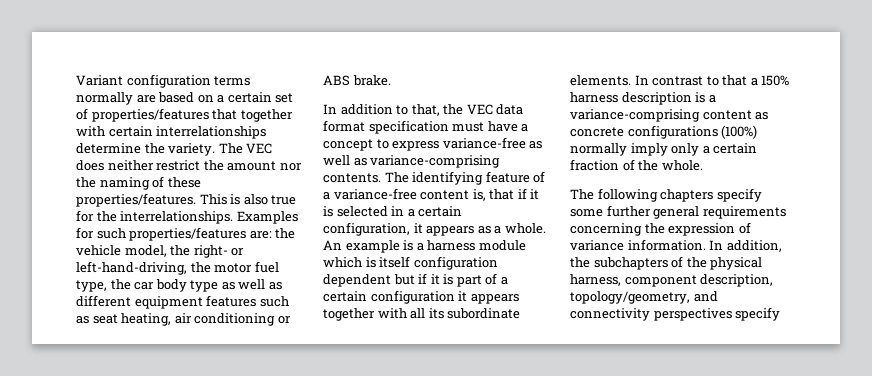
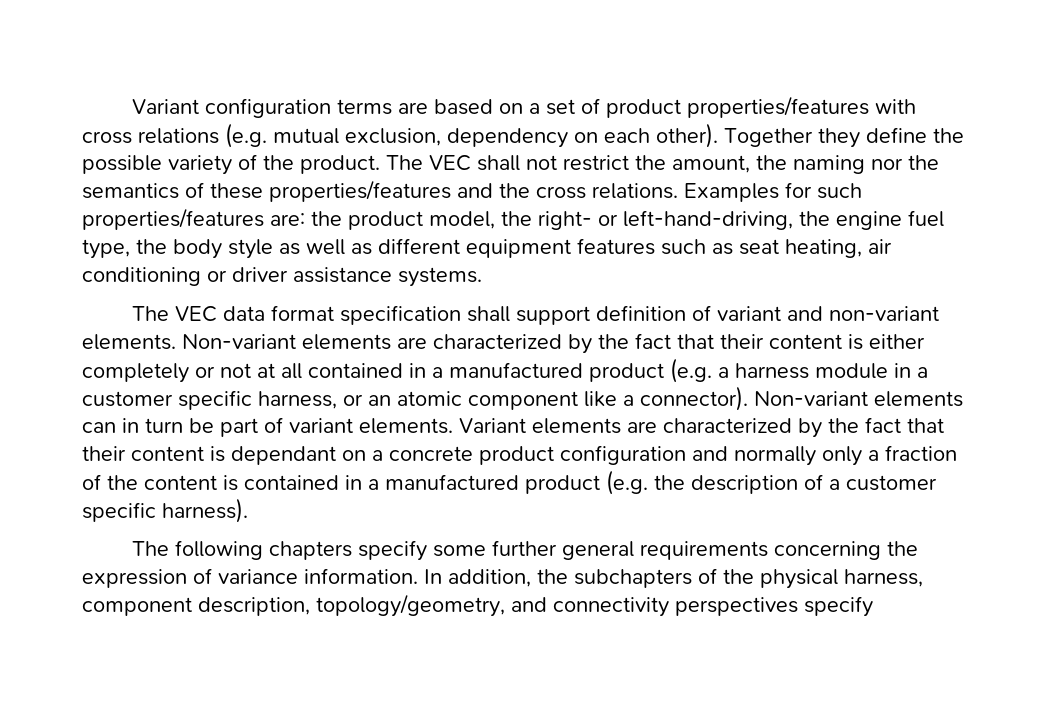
[76,92,133,105] normally -> (392, 107) none
[227,92,272,103] certain -> (540, 108) none
[91,108,293,122] [76,126,267,139] [76,143,273,156] [76,160,277,171] properties/features that together with certain interrelationships determine the variety. The VEC does neither restrict the amount -> [605,96,916,118] [82,123,964,148] [82,154,865,175] product properties/features with cross relations (e.g. mutual exclusion, dependency on each other). Together they define the possible variety of the product. The VEC shall not restrict the amount, the naming
[99,177,150,190] naming -> [82,183,179,199] semantics
[76,193,297,207] [76,210,234,224] properties/features. This is also true for the interrelationships. -> [269,180,678,202] properties/features and the cross relations.
[76,245,121,256] vehicle -> [348,211,423,230] product
[214,263,253,273] motor -> [836,211,902,230] engine
[134,279,219,292] car body type -> [173,239,273,259] body style
[323,75,391,86] [323,104,524,116] [323,120,529,134] [323,137,543,151] [323,155,501,168] [323,171,546,185] [323,188,540,201] [323,206,463,217] [323,222,546,236] [323,240,526,253] [323,256,498,270] [323,273,508,287] [323,290,519,304] [323,308,521,321] [570,75,790,86] [570,92,716,105] [570,109,769,122] [570,125,758,139] [570,143,668,156] ABS brake. // In addition to that, the VEC data format specification must have a concept to express variance-free as well as variance-comprising contents. The identifying feature of a variance-free content is, that if it is selected in a certain configuration, it appears as a whole. An example is a harness module which is itself configuration dependent but if it is part of a certain configuration it appears together with all its subordinate elements. In contrast to that a 150% harness description is a variance-comprising content as concrete configurations (100%) normally imply -> [232,267,482,287] [131,305,939,325] [82,333,925,354] [82,358,928,383] [82,386,963,411] [82,417,944,438] [82,445,816,466] driver assistance systems. // The VEC data format specification shall support definition of variant and non-variant elements. Non-variant elements are characterized by the fact that their content is either completely or not at all contained in a manufactured product (e.g. a harness module in a customer specific harness, or an atomic component like a connector). Non-variant elements can in turn be part of variant elements. Variant elements are characterized by the fact that their content is dependant on a concrete product configuration and normally
[713,143,758,154] certain -> (879, 455) none
[661,160,703,171] whole. -> [144,470,937,495] [82,498,248,523] content is contained in a manufactured product (e.g. the description of a customer specific harness).

